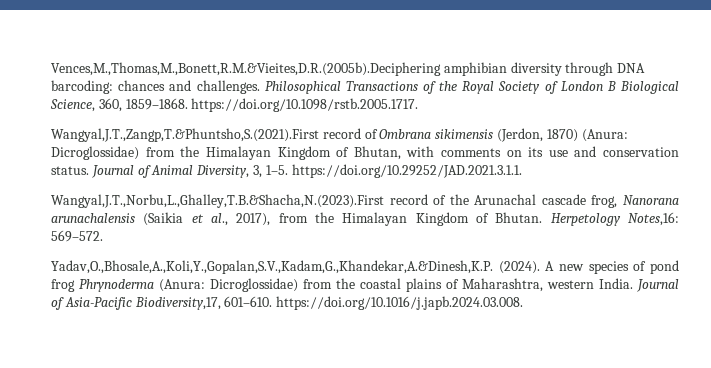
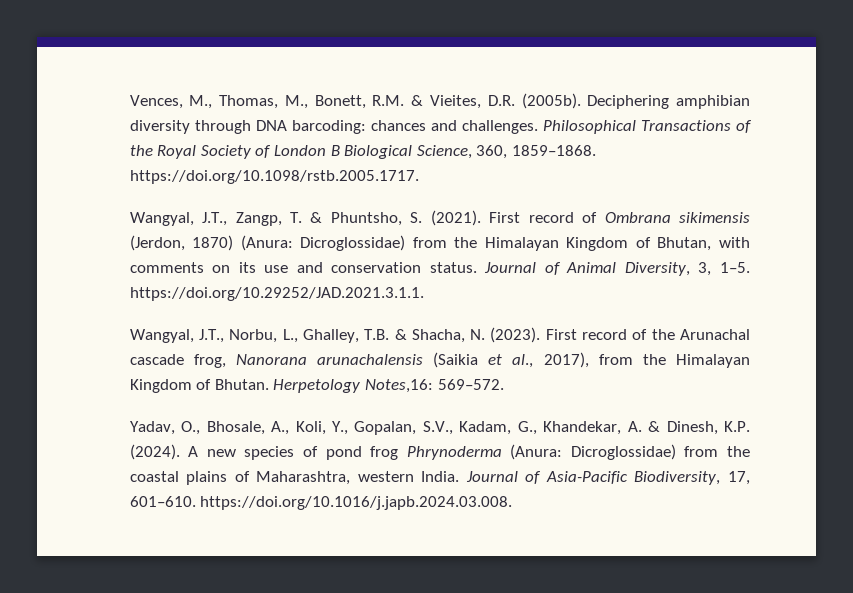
[51,62,442,76] Vences,M.,Thomas,M.,Bonett,R.M.&Vieites,D.R.(2005b).Deciphering -> [129,93,670,109] Vences, M., Thomas, M., Bonett, R.M. & Vieites, D.R. (2005b). Deciphering
[51,128,320,142] Wangyal,J.T.,Zangp,T.&Phuntsho,S.(2021).First -> [129,210,521,226] Wangyal, J.T., Zangp, T. & Phuntsho, S. (2021). First
[51,194,385,208] Wangyal,J.T.,Norbu,L.,Ghalley,T.B.&Shacha,N.(2023).First -> [129,327,577,343] Wangyal, J.T., Norbu, L., Ghalley, T.B. & Shacha, N. (2023). First
[51,260,494,274] Yadav,O.,Bhosale,A.,Koli,Y.,Gopalan,S.V.,Kadam,G.,Khandekar,A.&Dinesh,K.P. -> [129,421,750,435] Yadav, O., Bhosale, A., Koli, Y., Gopalan, S.V., Kadam, G., Khandekar, A. & Dinesh, K.P.
[134,297,221,310] Biodiversity,17, -> [634,471,750,485] Biodiversity, 17,

